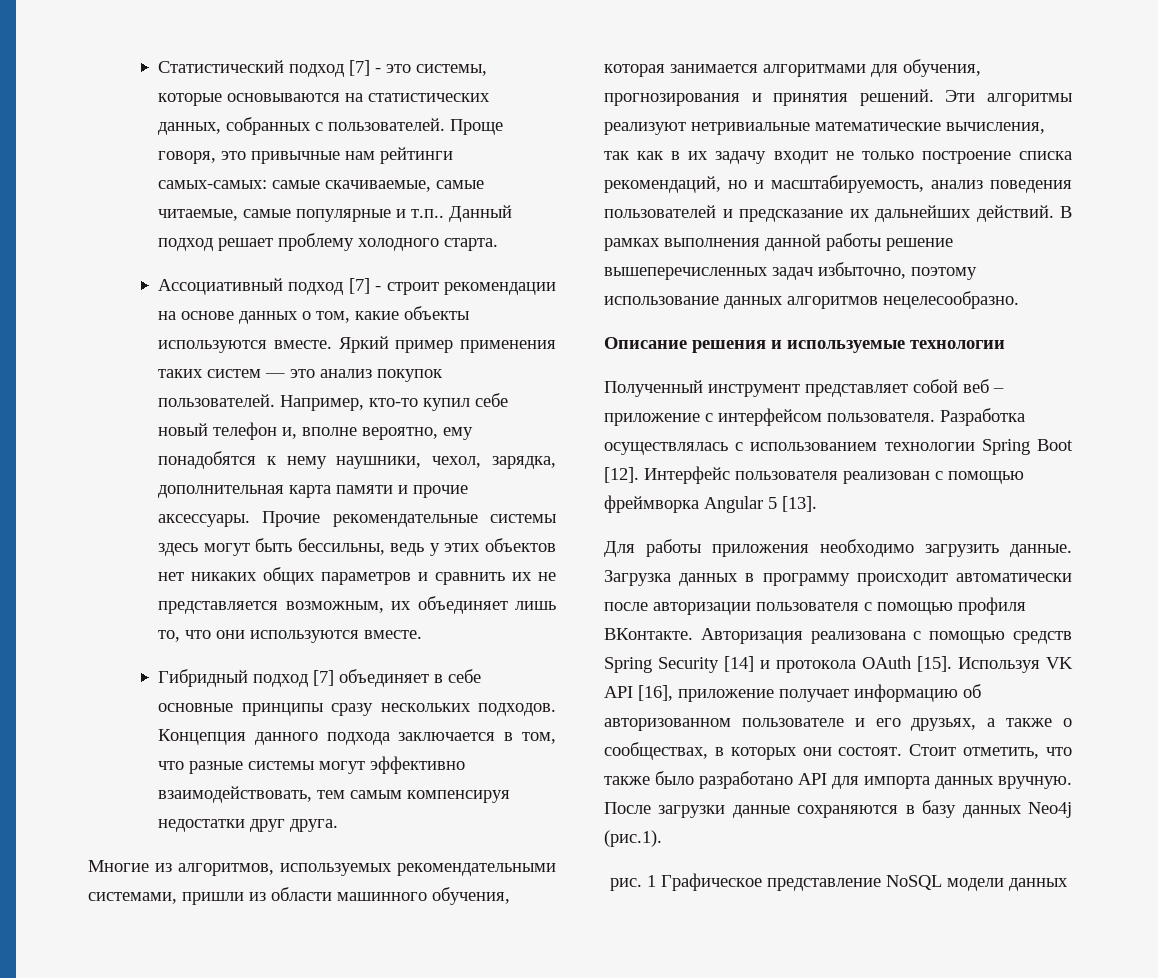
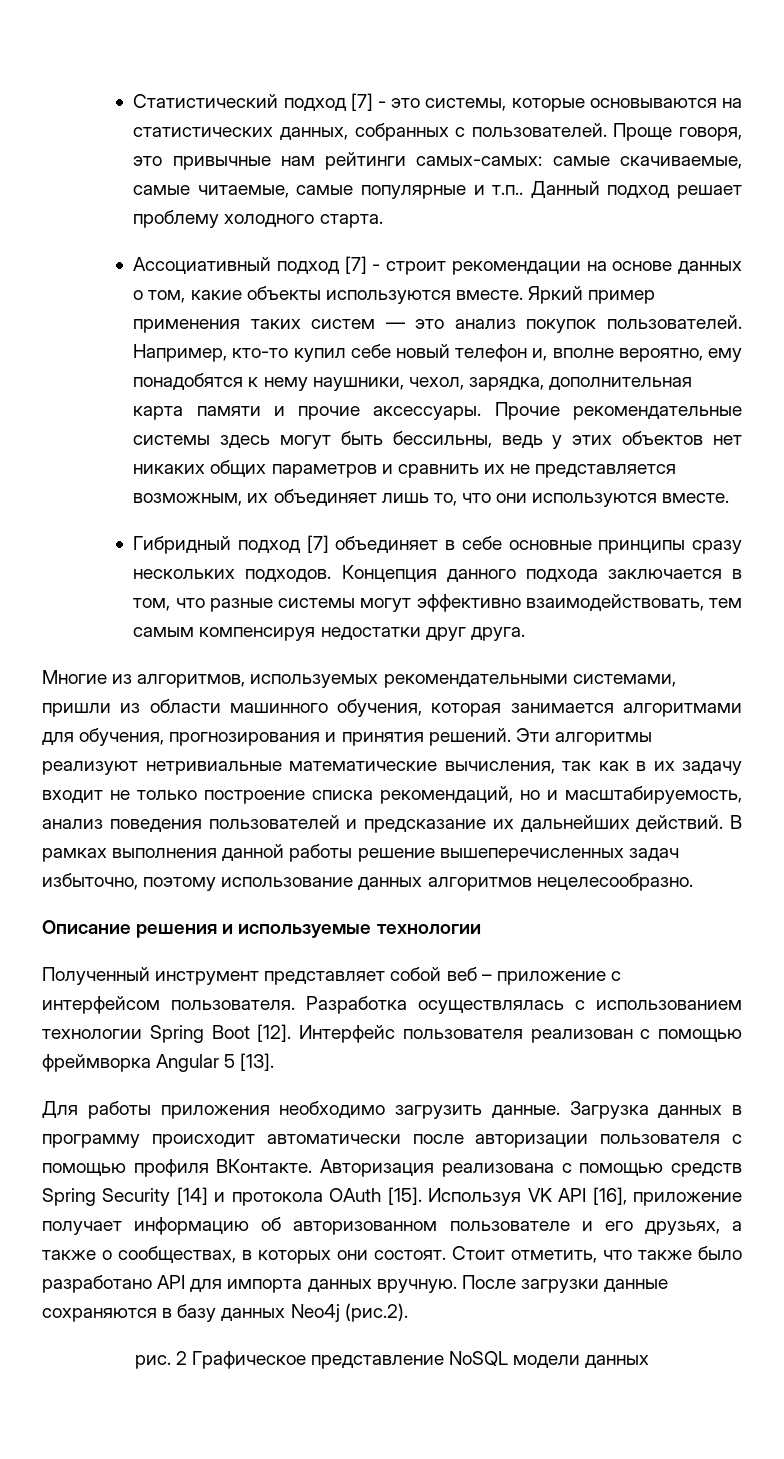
[604,830,662,847] (рис.1). -> [344,1303,408,1322] (рис.2).
[646,875,656,887] 1 -> [175,1351,187,1365] 2

